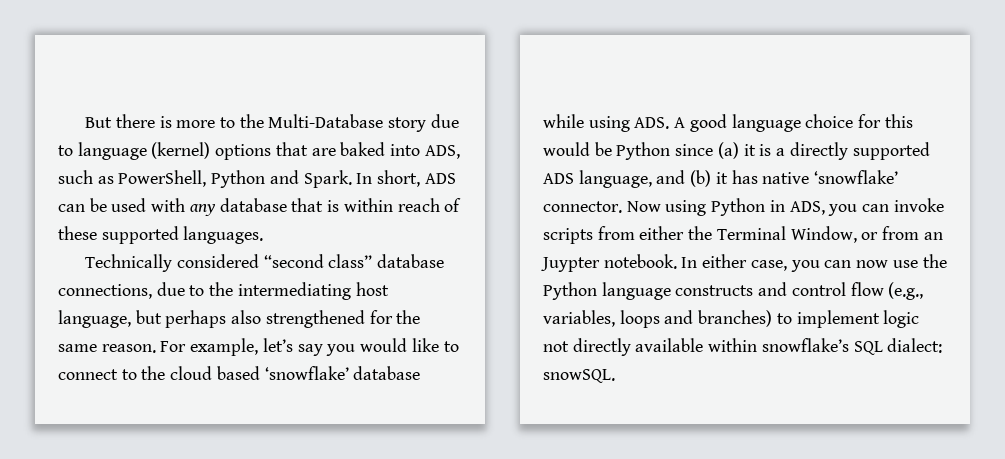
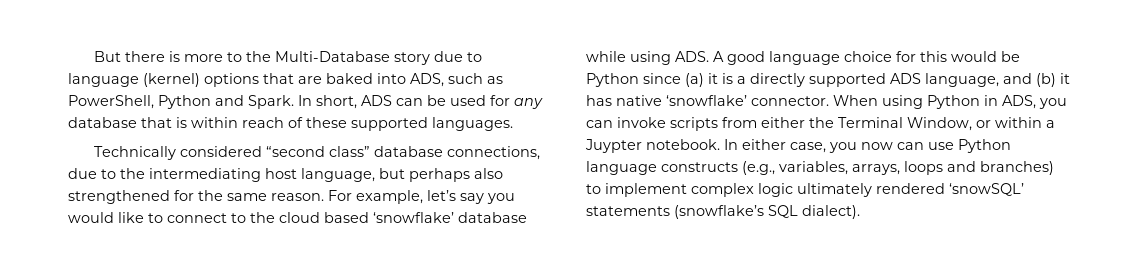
[151,198,186,212] with -> [490,95,510,106] for
[626,201,661,212] Now -> [833,95,878,106] When
[882,226,943,240] from an -> [995,117,1055,128] within a
[824,254,947,268] [543,282,884,300] can now use the Python language constructs and control flow -> [861,139,1011,153] [586,161,738,175] now can use Python language constructs
(615, 318) none -> [852,164,900,175] arrays,
[883,310,920,328] [543,338,943,356] [543,369,615,383] logic not directly available within snowflake’s SQL dialect: snowSQL. -> [691,183,1024,197] [586,205,860,219] complex logic ultimately rendered ‘snowSQL’ statements (snowflake’s SQL dialect).

